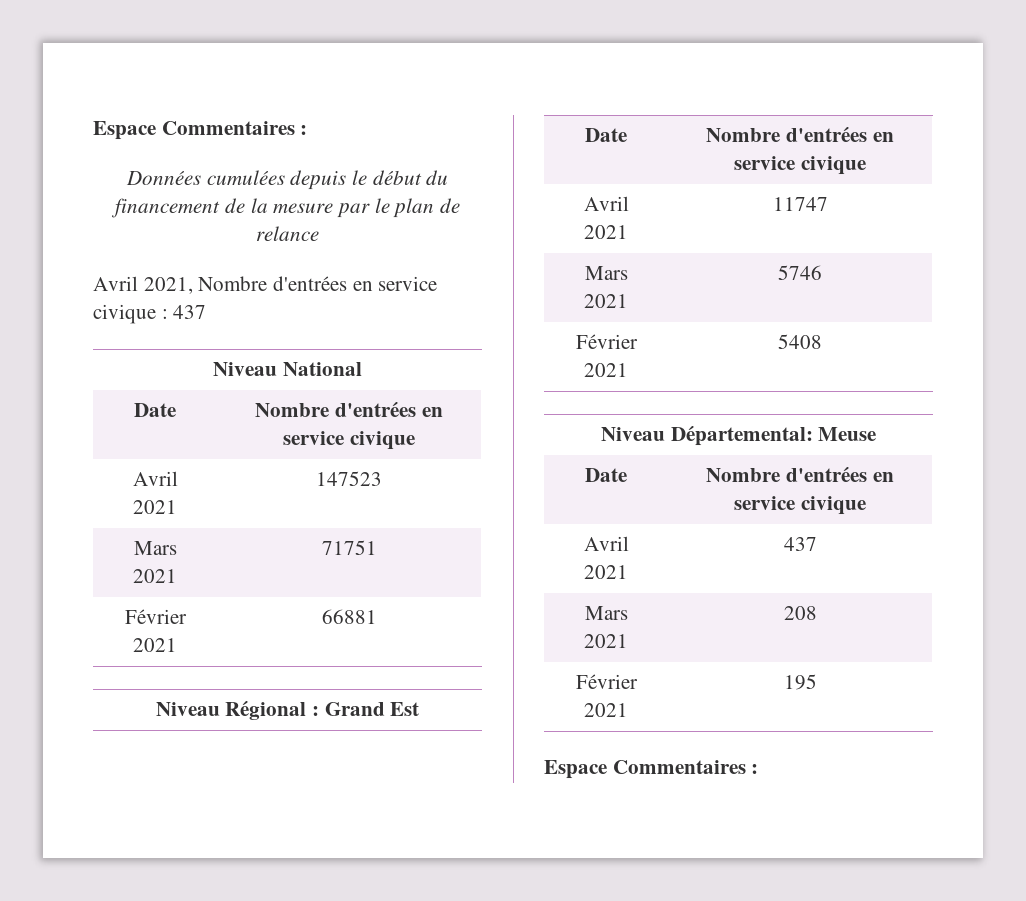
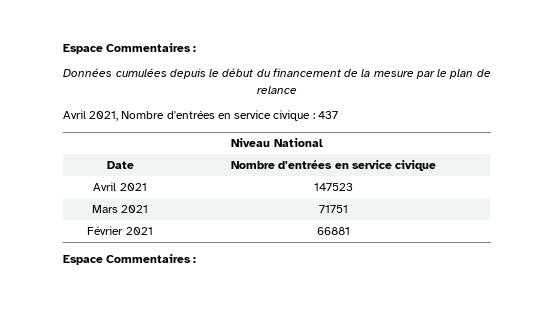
[155,700,420,720] [585,128,627,142] [706,126,894,142] [734,156,866,175] [583,196,629,211] [584,225,628,239] [772,197,828,211] [584,266,628,280] [584,294,628,308] [778,265,822,280] [575,334,638,349] [584,363,628,377] [778,334,822,349] [600,425,877,446] [585,468,627,482] [706,466,894,482] [734,496,866,515] [583,536,629,551] [584,565,628,579] [783,537,817,551] [584,606,628,620] [584,634,628,648] [783,606,817,620] [575,674,638,689] [584,703,628,717] [783,674,817,690] // Niveau Régional : Grand Est // Date | Nombre d'entrées en service civique // Avril 2021 | 11747 // Mars 2021 | 5746 // Février 2021 | 5408 // Niveau Départemental: Meuse // Date | Nombre d'entrées en service civique // Avril 2021 | 437 // Mars 2021 | 208 // Février 2021 | 195 -> (350, 231) none

